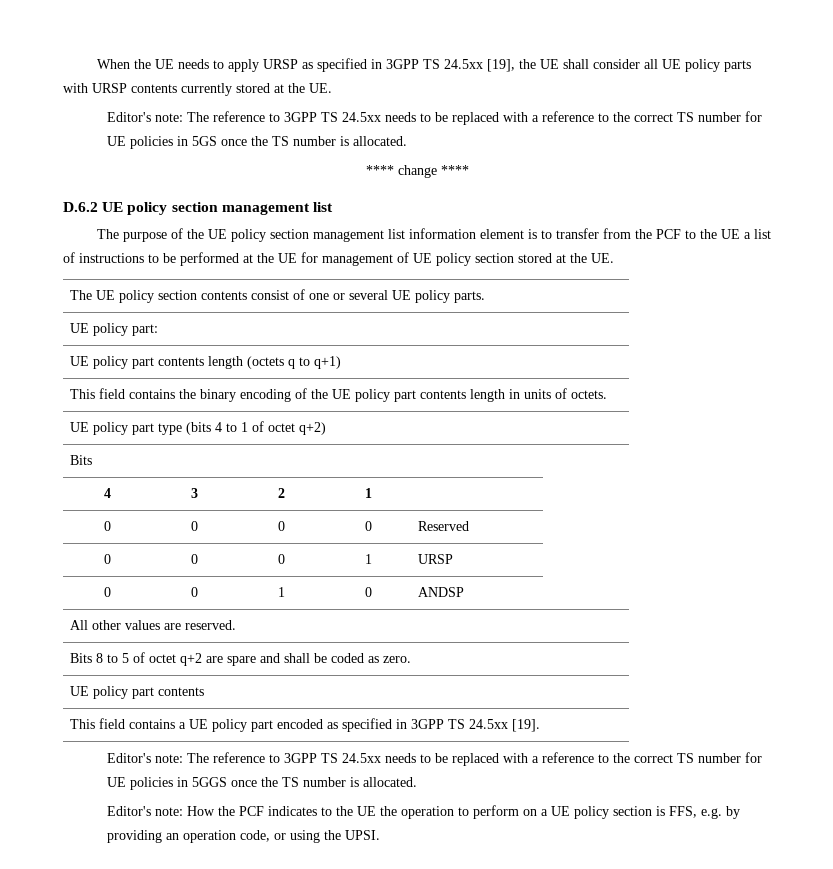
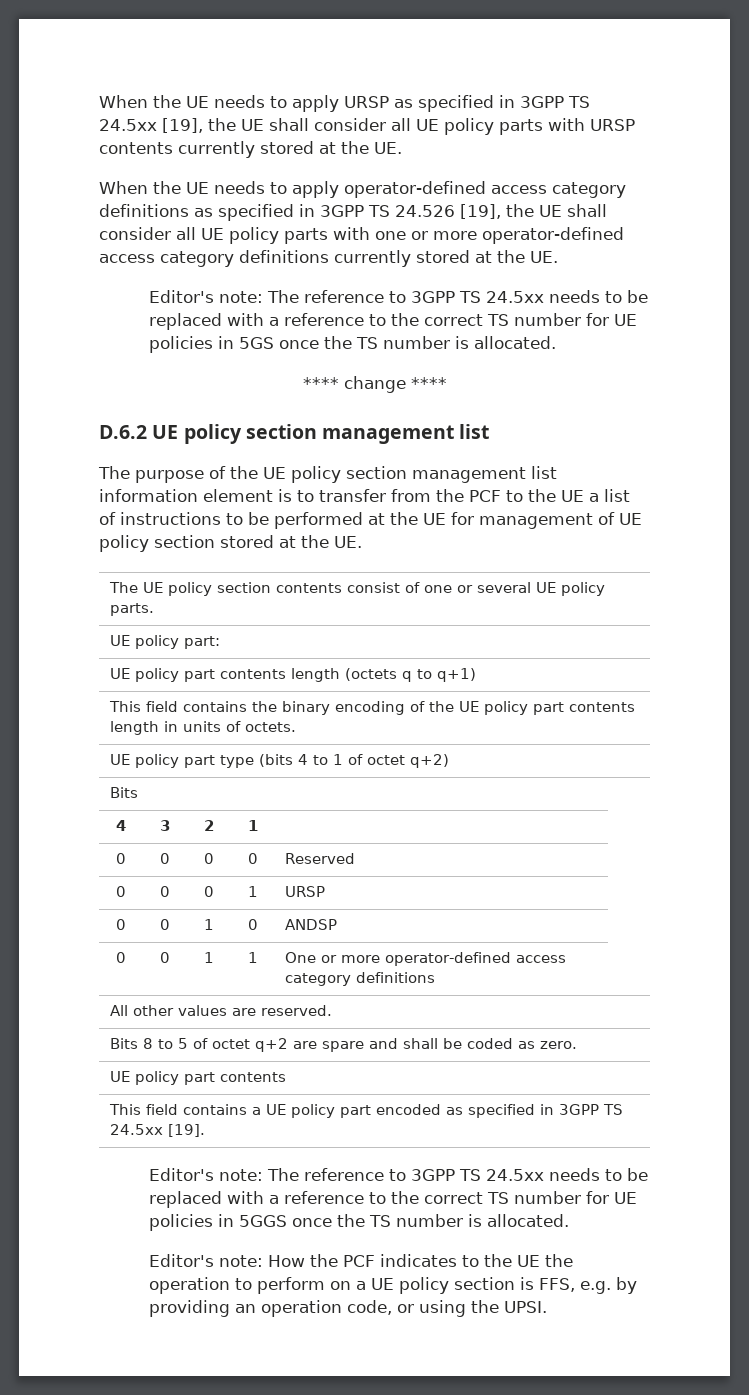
(332, 88) none -> [99,181,626,198] [99,204,607,221] [99,227,624,244] [99,250,558,267] // When the UE needs to apply operator-defined access category definitions as specified in 3GPP TS 24.526 [19], the UE shall consider all UE policy parts with one or more operator-defined access category definitions currently stored at the UE.
(464, 592) none -> [116,952,126,963] [159,952,170,963] [203,952,214,963] [247,952,258,963] [284,952,566,966] [284,972,435,986] // 0 | 0 | 1 | 1 | One or more operator-defined access category definitions

